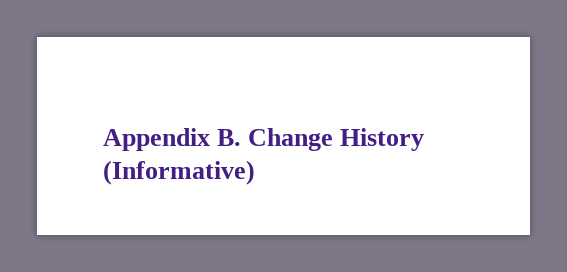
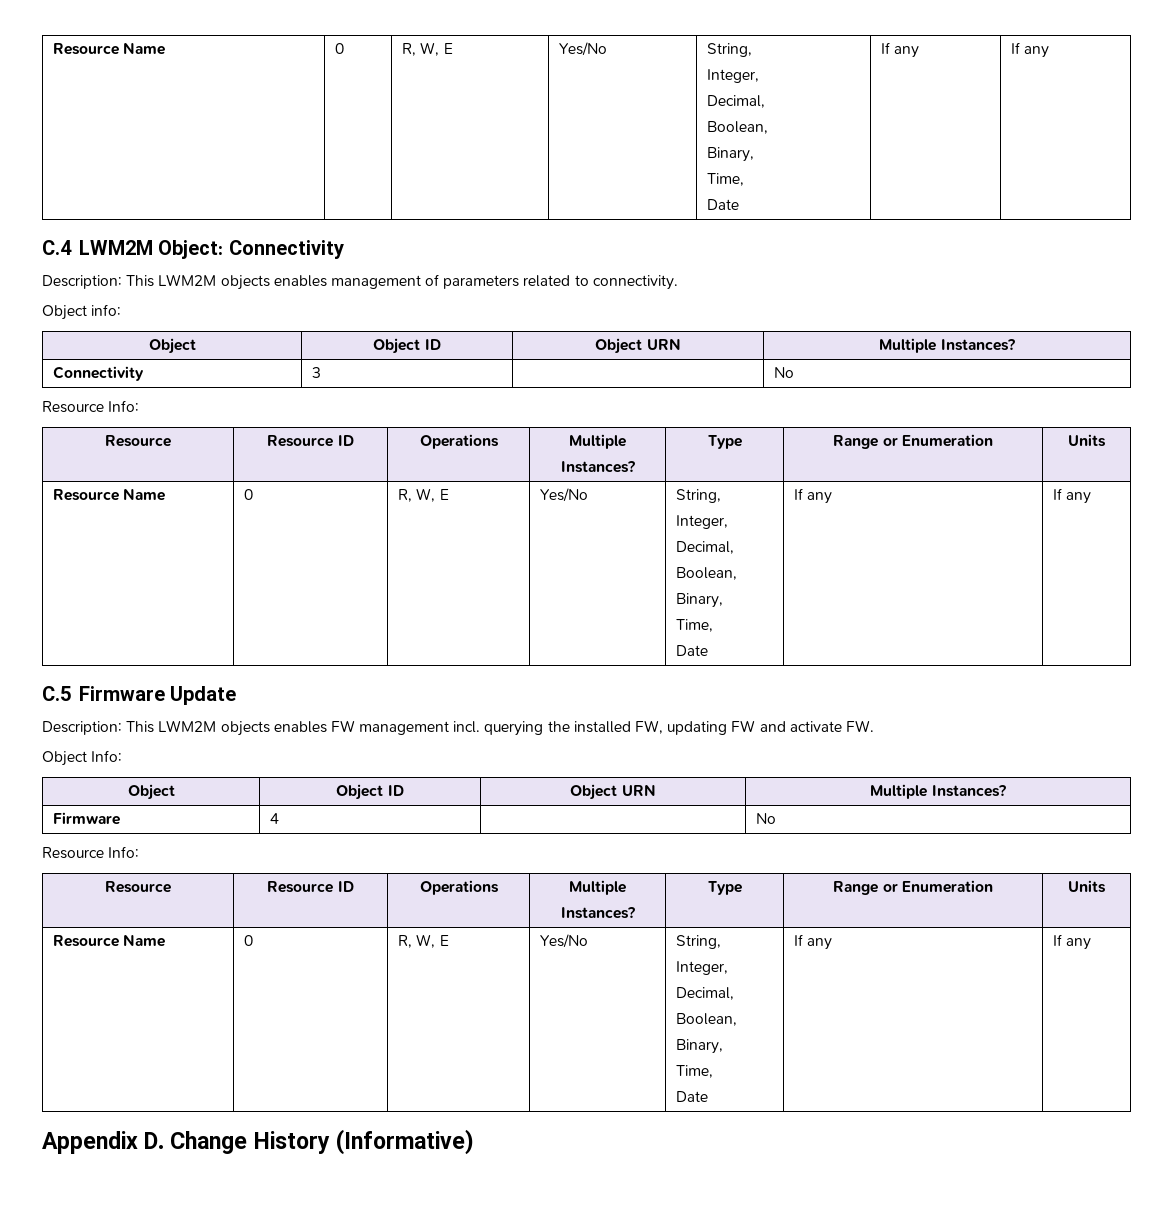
[103,128,242,151] Appendix B. -> [53,43,166,55] [335,43,345,54] [402,42,453,56] [559,42,608,56] [707,43,753,57] [707,69,760,83] [707,95,766,108] [707,121,769,134] [707,147,755,162] [707,173,745,186] [707,199,740,210] [881,42,920,58] [1011,42,1050,58] [42,240,344,259] [42,274,678,290] [42,304,122,320] [148,338,196,354] [373,338,441,354] [595,338,681,354] [879,338,1015,353] [53,366,145,381] [312,367,322,378] [774,367,795,378] [42,400,140,413] [105,435,171,447] [267,435,354,447] [419,434,499,449] [569,434,626,449] [560,461,635,473] [707,435,742,449] [833,434,993,449] [1068,434,1106,447] [53,489,166,501] [244,489,254,500] [398,488,449,502] [540,488,589,502] [676,489,722,503] [676,515,729,529] [676,541,735,554] [676,567,738,580] [676,593,724,608] [676,619,714,632] [676,645,709,656] [794,488,833,504] [1053,488,1092,504] [42,686,237,705] [42,720,874,736] [42,750,123,766] [127,784,175,800] [336,784,404,800] [570,784,656,800] [870,784,1006,799] [53,812,121,825] [270,813,280,824] [756,813,777,824] [42,846,140,859] [105,881,171,893] [267,881,354,893] [419,880,499,895] [569,880,626,895] [560,907,635,919] [707,881,742,895] [833,880,993,895] [1068,880,1106,893] [53,935,166,947] [244,935,254,946] [398,934,449,948] [540,934,589,948] [676,935,722,949] [676,961,729,975] [676,987,735,1000] [676,1013,738,1026] [676,1039,724,1054] [676,1065,714,1078] [676,1091,709,1102] [794,934,833,950] [1053,934,1092,950] [42,1131,165,1154] Resource Name | 0 | R, W, E | Yes/No | String, // Integer, // Decimal, // Boolean, // Binary, // Time, // Date | If any | If any // C.4 LWM2M Object: Connectivity // Description: This LWM2M objects enables management of parameters related to connectivity. // Object info: // Object | Object ID | Object URN | Multiple Instances? // Connectivity | 3 | | No // Resource Info: // Resource | Resource ID | Operations | Multiple // Instances? | Type | Range or Enumeration | Units // Resource Name | 0 | R, W, E | Yes/No | String, // Integer, // Decimal, // Boolean, // Binary, // Time, // Date | If any | If any // C.5 Firmware Update // Description: This LWM2M objects enables FW management incl. querying the installed FW, updating FW and activate FW. // Object Info: // Object | Object ID | Object URN | Multiple Instances? // Firmware | 4 | | No // Resource Info: // Resource | Resource ID | Operations | Multiple // Instances? | Type | Range or Enumeration | Units // Resource Name | 0 | R, W, E | Yes/No | String, // Integer, // Decimal, // Boolean, // Binary, // Time, // Date | If any | If any // Appendix D.

